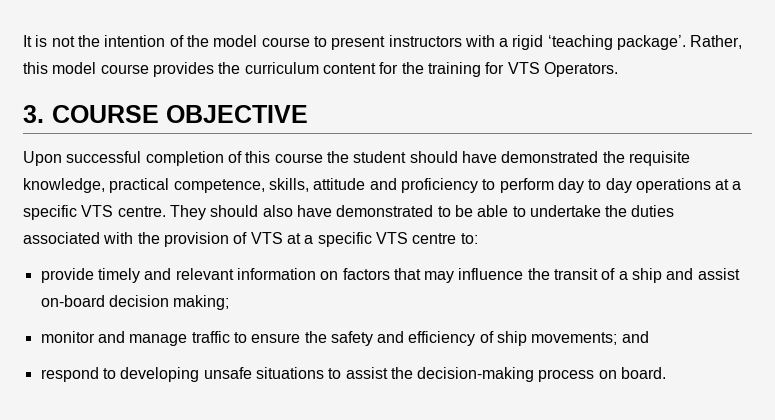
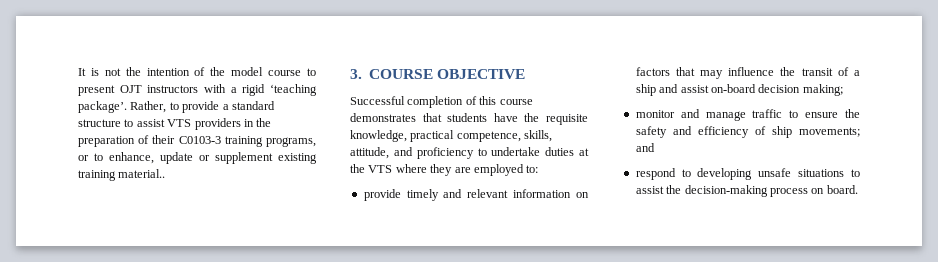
(386, 43) none -> [119,85,142,93] OJT
[23,62,618,77] this model course provides the curriculum content for the training for VTS Operators. -> [169,101,275,113] [78,118,272,130] [78,135,316,147] [78,152,317,164] [78,169,166,181] to provide a standard structure to assist VTS providers in the preparation of their C0103-3 training programs, or to enhance, update or supplement existing training material..
[23,151,142,166] Upon successful -> [350,96,405,105] Successful
[326,151,599,163] the student should have demonstrated -> [350,113,518,122] demonstrates that students have
[313,178,366,190] attitude -> [350,147,389,159] attitude,
[499,178,742,193] [23,205,675,220] [23,232,457,247] perform day to day operations at a specific VTS centre. They should also have demonstrated to be able to undertake the duties associated with the provision of VTS at a specific VTS centre -> [491,147,589,156] [350,164,524,176] undertake duties at the VTS where they are employed

